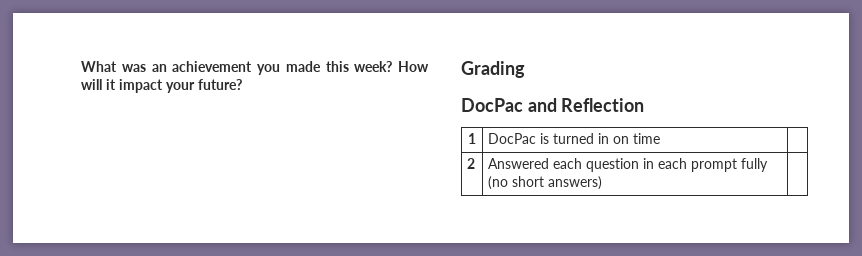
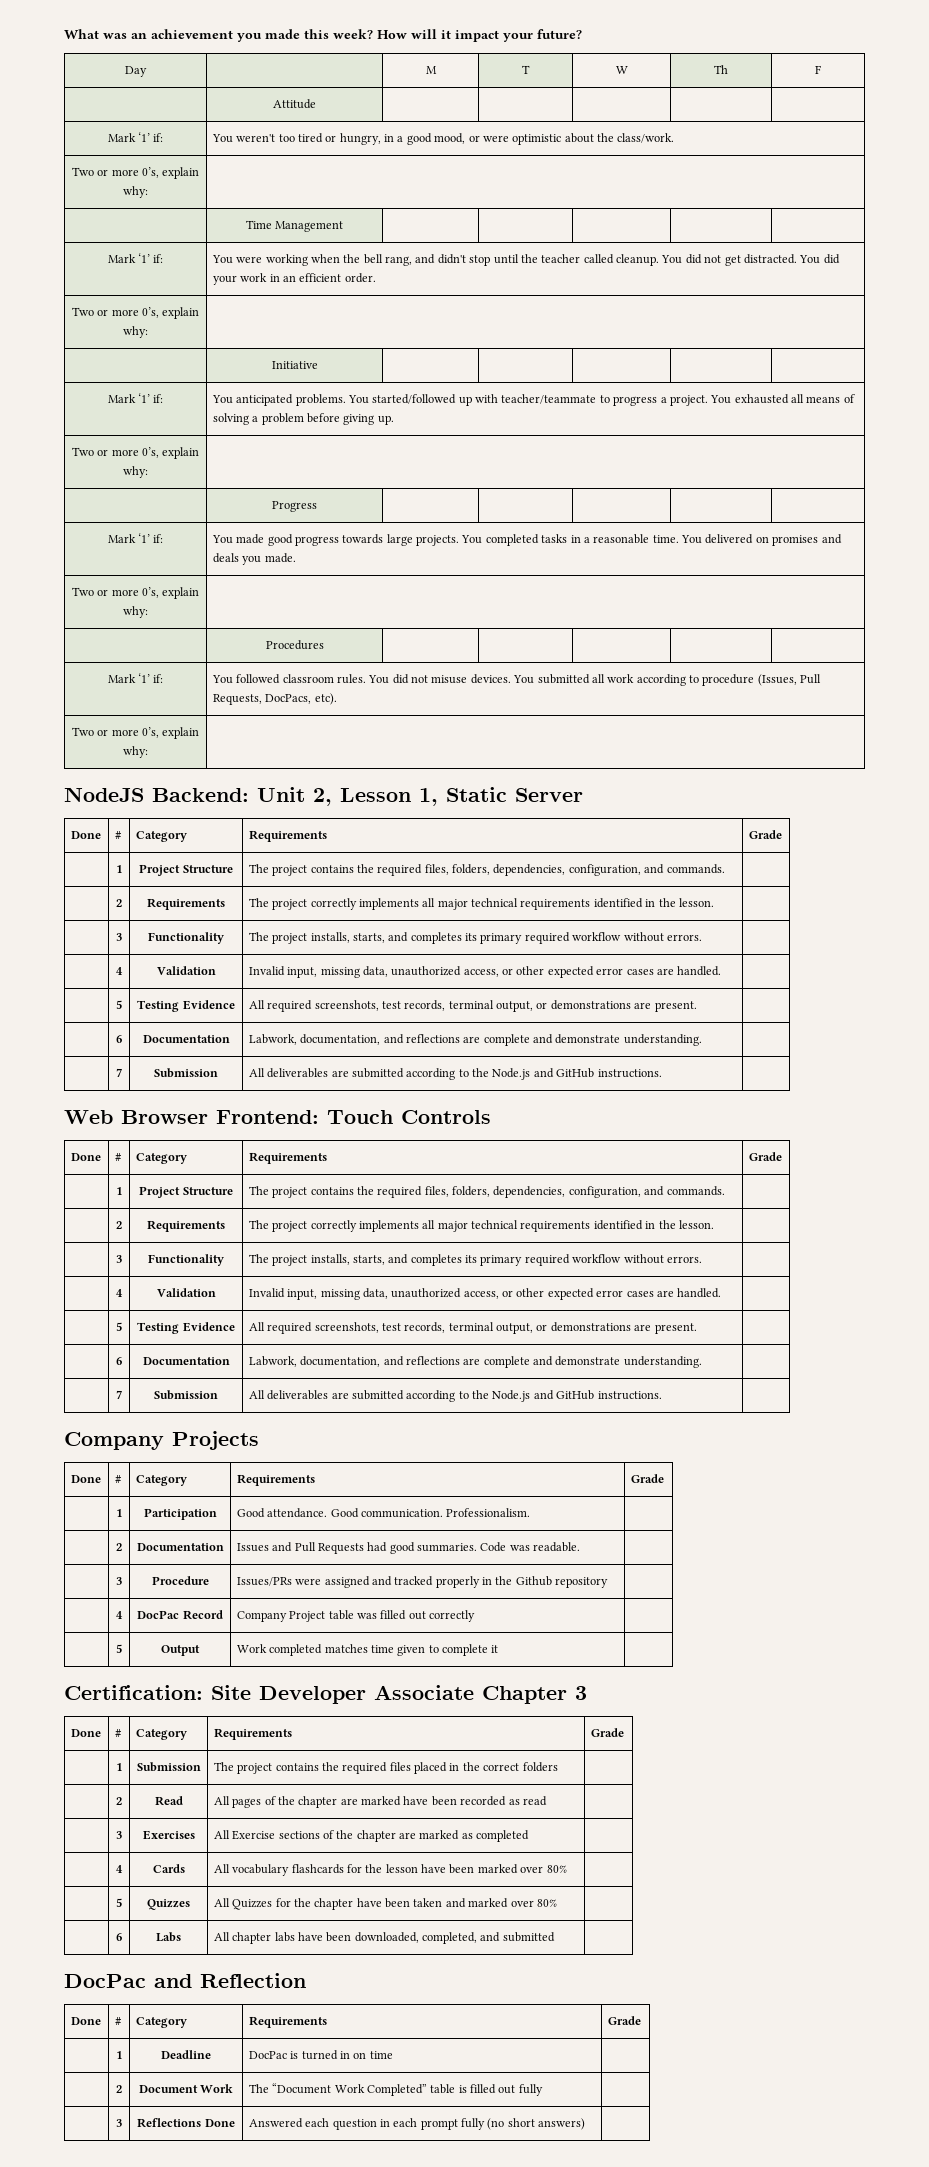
[461,61,525,78] [461,98,645,112] [468,133,476,144] // Grading // DocPac and Reflection // 1 -> [125,66,147,77] [425,66,437,74] [522,65,530,74] [615,66,628,74] [714,65,728,74] [815,65,821,74] [273,99,316,109] [107,132,164,142] [211,133,675,145] [71,167,200,179] [123,186,148,198] [245,220,344,232] [107,253,164,263] [211,254,840,266] [212,273,376,285] [71,307,200,319] [123,326,148,338] [271,361,318,369] [107,393,164,403] [211,394,855,406] [212,413,394,425] [71,447,200,459] [123,466,148,478] [272,501,317,512] [107,533,164,543] [211,534,842,546] [212,553,296,565] [71,587,200,599] [123,606,148,618] [265,640,324,650] [107,673,164,683] [211,674,822,686] [212,693,337,705] [71,727,200,739] [123,746,148,758] [64,787,583,806] [70,831,101,839] [114,831,122,839] [135,831,187,842] [248,830,327,842] [748,830,782,839] [116,865,122,873] [139,864,233,876] [248,864,725,876] [116,899,122,907] [147,898,225,910] [248,898,714,910] [116,933,122,941] [148,932,224,944] [248,932,702,944] [116,967,123,975] [156,966,216,975] [248,966,722,978] [116,1000,122,1009] [137,1000,235,1012] [248,1000,697,1012] [116,1035,122,1043] [142,1035,230,1043] [248,1034,702,1046] [116,1068,122,1077] [154,1068,218,1078] [248,1068,662,1080] [64,1110,491,1124] [70,1153,101,1161] [114,1153,122,1161] [135,1153,187,1164] [248,1152,327,1164] [748,1152,782,1161] [116,1187,122,1195] [139,1186,233,1198] [248,1186,725,1198] [116,1221,122,1229] [147,1220,225,1232] [248,1220,714,1232] [116,1255,122,1263] [148,1254,224,1266] [248,1254,702,1266] [116,1289,123,1297] [156,1288,216,1297] [248,1288,722,1300] [116,1322,122,1331] [137,1322,235,1334] [248,1322,697,1334] [116,1357,122,1365] [142,1357,230,1365] [248,1356,702,1368] [116,1390,122,1399] [154,1390,218,1400] [248,1390,662,1402] [64,1431,259,1450] [70,1475,101,1483] [114,1475,122,1483] [135,1475,187,1486] [236,1474,315,1486] [630,1474,664,1483] [116,1509,122,1517] [143,1508,217,1520] [236,1508,531,1518] [116,1543,122,1551] [136,1543,224,1551] [236,1542,581,1554] [116,1577,122,1585] [151,1576,209,1585] [236,1576,609,1588] [116,1611,123,1619] [137,1610,223,1620] [236,1610,476,1622] [116,1644,122,1653] [161,1645,200,1656] [236,1644,499,1656] [64,1685,587,1704] [70,1729,101,1737] [114,1729,122,1737] [135,1729,187,1740] [213,1728,292,1740] [590,1728,624,1737] [116,1763,122,1771] [136,1762,201,1772] [213,1762,558,1774] [116,1797,122,1805] [154,1796,183,1806] [213,1796,547,1808] [116,1831,122,1839] [142,1830,195,1840] [213,1830,530,1842] [116,1865,123,1873] [152,1864,185,1873] [213,1864,567,1876] [116,1898,122,1907] [147,1899,190,1910] [213,1898,557,1910] [116,1933,122,1941] [156,1932,181,1942] [213,1932,555,1944] [64,1973,306,1988] [70,2017,101,2025] [114,2017,122,2025] [135,2017,187,2028] [248,2016,327,2028] [607,2016,641,2025] [116,2051,122,2059] [161,2050,211,2059] // Day | | M | T | W | Th | F // | Attitude | | | | | // Mark ‘1’ if: | You weren't too tired or hungry, in a good mood, or were optimistic about the class/work. // Two or more 0’s, explain why: | // | Time Management | | | | | // Mark ‘1’ if: | You were working when the bell rang, and didn't stop until the teacher called cleanup. You did not get distracted. You did your work in an efficient order. // Two or more 0’s, explain why: | // | Initiative | | | | | // Mark ‘1’ if: | You anticipated problems. You started/followed up with teacher/teammate to progress a project. You exhausted all means of solving a problem before giving up. // Two or more 0’s, explain why: | // | Progress | | | | | // Mark ‘1’ if: | You made good progress towards large projects. You completed tasks in a reasonable time. You delivered on promises and deals you made. // Two or more 0’s, explain why: | // | Procedures | | | | | // Mark ‘1’ if: | You followed classroom rules. You did not misuse devices. You submitted all work according to procedure (Issues, Pull Requests, DocPacs, etc). // Two or more 0’s, explain why: | // NodeJS Backend: Unit 2, Lesson 1, Static Server // Done | # | Category | Requirements | Grade // | 1 | Project Structure | The project contains the required files, folders, dependencies, configuration, and commands. | // | 2 | Requirements | The project correctly implements all major technical requirements identified in the lesson. | // | 3 | Functionality | The project installs, starts, and completes its primary required workflow without errors. | // | 4 | Validation | Invalid input, missing data, unauthorized access, or other expected error cases are handled. | // | 5 | Testing Evidence | All required screenshots, test records, terminal output, or demonstrations are present. | // | 6 | Documentation | Labwork, documentation, and reflections are complete and demonstrate understanding. | // | 7 | Submission | All deliverables are submitted according to the Node.js and GitHub instructions. | // Web Browser Frontend: Touch Controls // Done | # | Category | Requirements | Grade // | 1 | Project Structure | The project contains the required files, folders, dependencies, configuration, and commands. | // | 2 | Requirements | The project correctly implements all major technical requirements identified in the lesson. | // | 3 | Functionality | The project installs, starts, and completes its primary required workflow without errors. | // | 4 | Validation | Invalid input, missing data, unauthorized access, or other expected error cases are handled. | // | 5 | Testing Evidence | All required screenshots, test records, terminal output, or demonstrations are present. | // | 6 | Documentation | Labwork, documentation, and reflections are complete and demonstrate understanding. | // | 7 | Submission | All deliverables are submitted according to the Node.js and GitHub instructions. | // Company Projects // Done | # | Category | Requirements | Grade // | 1 | Participation | Good attendance. Good communication. Professionalism. | // | 2 | Documentation | Issues and Pull Requests had good summaries. Code was readable. | // | 3 | Procedure | Issues/PRs were assigned and tracked properly in the Github repository | // | 4 | DocPac Record | Company Project table was filled out correctly | // | 5 | Output | Work completed matches time given to complete it | // Certification: Site Developer Associate Chapter 3 // Done | # | Category | Requirements | Grade // | 1 | Submission | The project contains the required files placed in the correct folders | // | 2 | Read | All pages of the chapter are marked have been recorded as read | // | 3 | Exercises | All Exercise sections of the chapter are marked as completed | // | 4 | Cards | All vocabulary flashcards for the lesson have been marked over 80% | // | 5 | Quizzes | All Quizzes for the chapter have been taken and marked over 80% | // | 6 | Labs | All chapter labs have been downloaded, completed, and submitted | // DocPac and Reflection // Done | # | Category | Requirements | Grade // | 1 | Deadline
[467,158,476,169] 2 -> [116,2085,122,2093] [138,2084,234,2093] [248,2083,543,2096] [116,2119,122,2127] [137,2118,235,2128] | 2 | Document Work | The “Document Work Completed” table is filled out fully | // | 3 | Reflections Done

